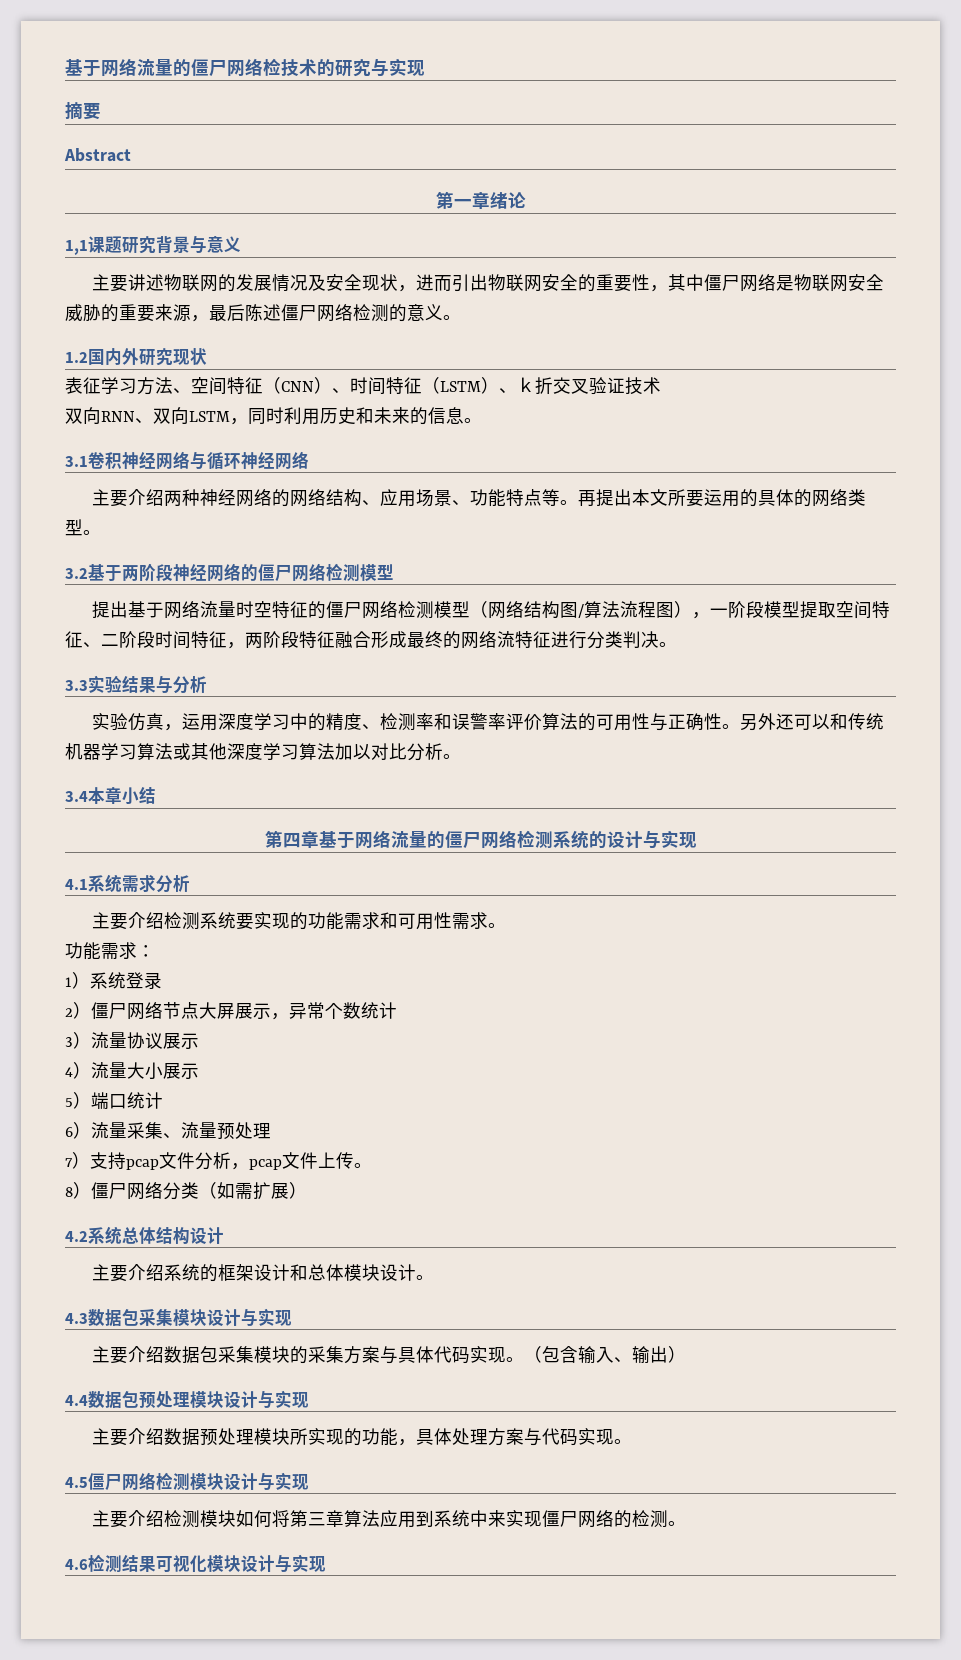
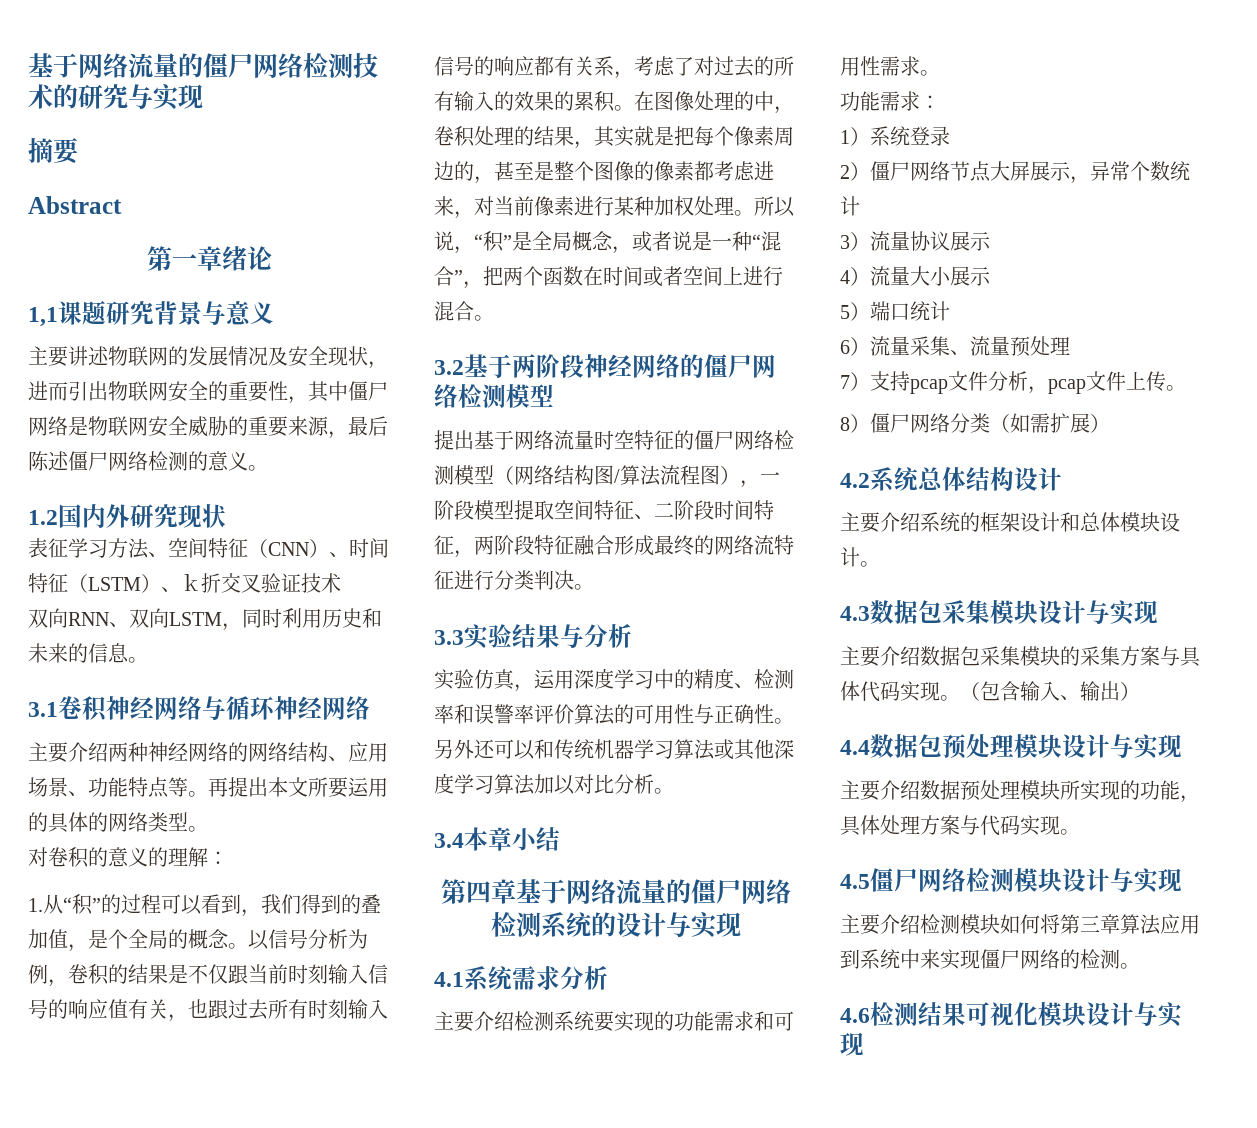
[65,58,281,77] 基于网络流量的僵尸网络检 -> [28,52,353,78] 基于网络流量的僵尸网络检测
(101, 532) none -> [28,847,228,868] [28,894,381,917] [28,929,368,952] [28,964,388,987] [28,999,388,1022] [434,56,794,79] [434,91,794,114] [434,126,794,149] [434,161,774,184] [434,196,795,219] [434,231,781,254] [434,266,783,289] [434,301,494,321] // 对卷积的意义的理解： // 1.从“积”的过程可以看到，我们得到的叠加值，是个全局的概念。以信号分析为例，卷积的结果是不仅跟当前时刻输入信号的响应值有关，也跟过去所有时刻输入信号的响应都有关系，考虑了对过去的所有输入的效果的累积。在图像处理的中，卷积处理的结果，其实就是把每个像素周边的，甚至是整个图像的像素都考虑进来，对当前像素进行某种加权处理。所以说，“积”是全局概念，或者说是一种“混合”，把两个函数在时间或者空间上进行混合。

